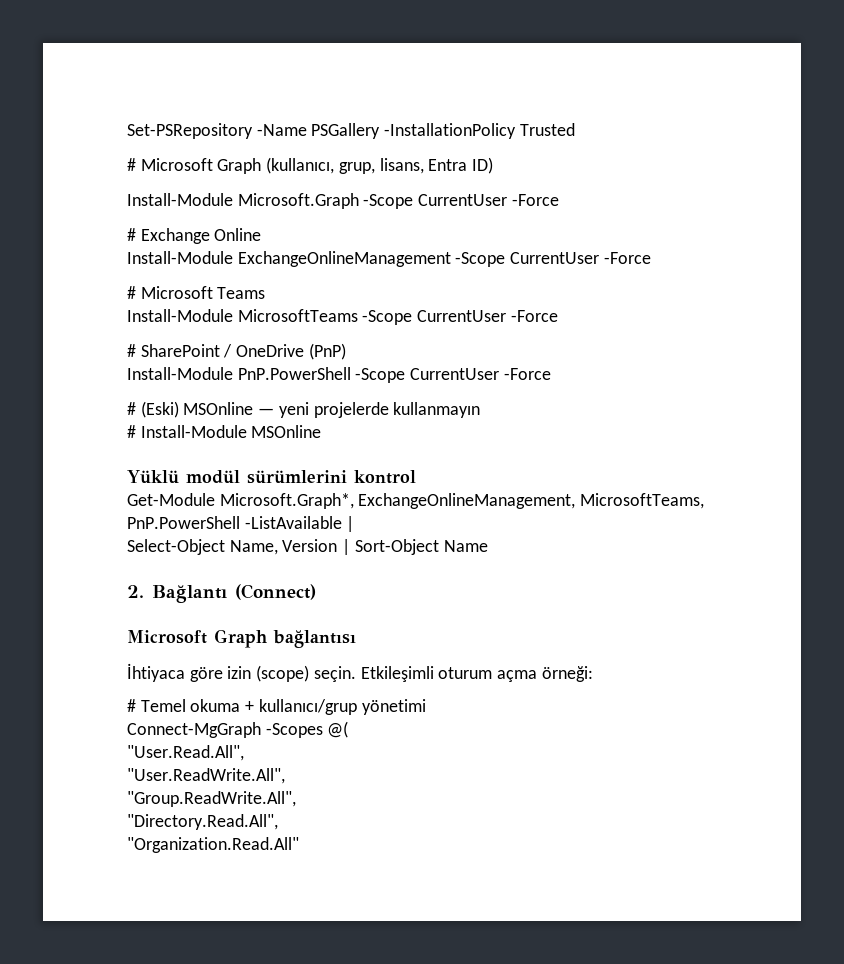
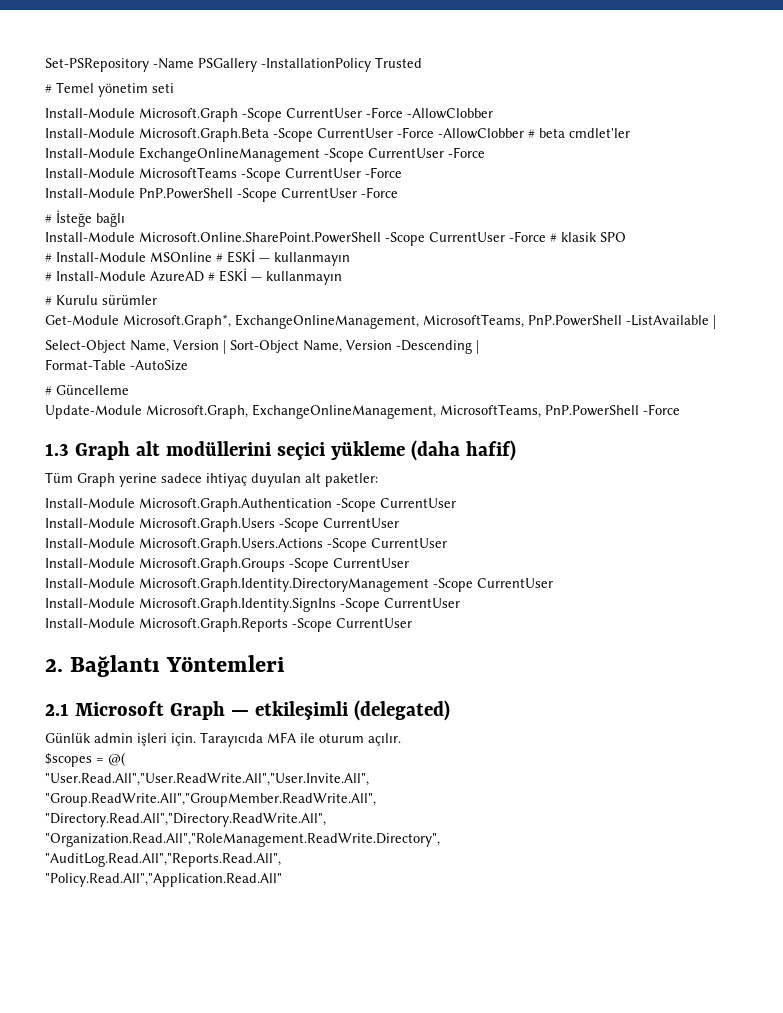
[140,157,494,174] Microsoft Graph (kullanıcı, grup, lisans, Entra ID) -> [56,82,174,97] Temel yönetim seti
[127,228,262,244] // # Exchange Online -> [407,108,493,119] [45,127,630,142] -AllowClobber // Install-Module Microsoft.Graph.Beta -Scope CurrentUser -Force -AllowClobber # beta cmdlet'ler
[127,286,266,299] // # Microsoft Teams -> (485, 152) none
[127,343,346,360] // # SharePoint / OneDrive (PnP) -> (402, 172) none
[140,401,481,418] [127,425,322,438] [127,470,416,484] (Eski) MSOnline — yeni projelerde kullanmayın // # Install-Module MSOnline // Yüklü modül sürümlerini kontrol -> [56,210,125,227] [45,231,626,246] [45,249,350,266] [45,268,342,285] [45,295,157,305] İsteğe bağlı // Install-Module Microsoft.Online.SharePoint.PowerShell -Scope CurrentUser -Force # klasik SPO // # Install-Module MSOnline # ESKİ — kullanmayın // # Install-Module AzureAD # ESKİ — kullanmayın // # Kurulu sürümler
[443,540,488,552] [127,584,316,603] [127,629,356,648] [127,663,593,682] [127,699,426,715] [127,721,349,738] [127,745,244,761] [127,768,285,784] [127,791,296,807] [127,814,278,830] [127,837,299,853] Name // 2. Bağlantı (Connect) // Microsoft Graph bağlantısı // İhtiyaca göre izin (scope) seçin. Etkileşimli oturum açma örneği: // # Temel okuma + kullanıcı/grup yönetimi // Connect-MgGraph -Scopes @( // "User.Read.All", // "User.ReadWrite.All", // "Group.ReadWrite.All", // "Directory.Read.All", // "Organization.Read.All" -> [303,340,479,354] [45,359,188,371] [45,385,129,395] [45,404,680,419] [45,440,516,461] [45,472,378,487] [45,498,456,512] [45,518,399,532] [45,538,447,552] [45,558,409,572] [45,578,553,592] [45,598,460,612] [45,618,412,632] [45,655,286,677] [45,700,450,721] [45,732,401,747] [45,752,126,767] [45,773,369,786] [45,793,376,807] [45,813,326,827] [45,833,440,847] [45,853,281,867] [45,873,282,887] Name, Version -Descending | // Format-Table -AutoSize // # Güncelleme // Update-Module Microsoft.Graph, ExchangeOnlineManagement, MicrosoftTeams, PnP.PowerShell -Force // 1.3 Graph alt modüllerini seçici yükleme (daha hafif) // Tüm Graph yerine sadece ihtiyaç duyulan alt paketler: // Install-Module Microsoft.Graph.Authentication -Scope CurrentUser // Install-Module Microsoft.Graph.Users -Scope CurrentUser // Install-Module Microsoft.Graph.Users.Actions -Scope CurrentUser // Install-Module Microsoft.Graph.Groups -Scope CurrentUser // Install-Module Microsoft.Graph.Identity.DirectoryManagement -Scope CurrentUser // Install-Module Microsoft.Graph.Identity.SignIns -Scope CurrentUser // Install-Module Microsoft.Graph.Reports -Scope CurrentUser // 2. Bağlantı Yöntemleri // 2.1 Microsoft Graph — etkileşimli (delegated) // Günlük admin işleri için. Tarayıcıda MFA ile oturum açılır. // $scopes = @( // "User.Read.All","User.ReadWrite.All","User.Invite.All", // "Group.ReadWrite.All","GroupMember.ReadWrite.All", // "Directory.Read.All","Directory.ReadWrite.All", // "Organization.Read.All","RoleManagement.ReadWrite.Directory", // "AuditLog.Read.All","Reports.Read.All", // "Policy.Read.All","Application.Read.All"

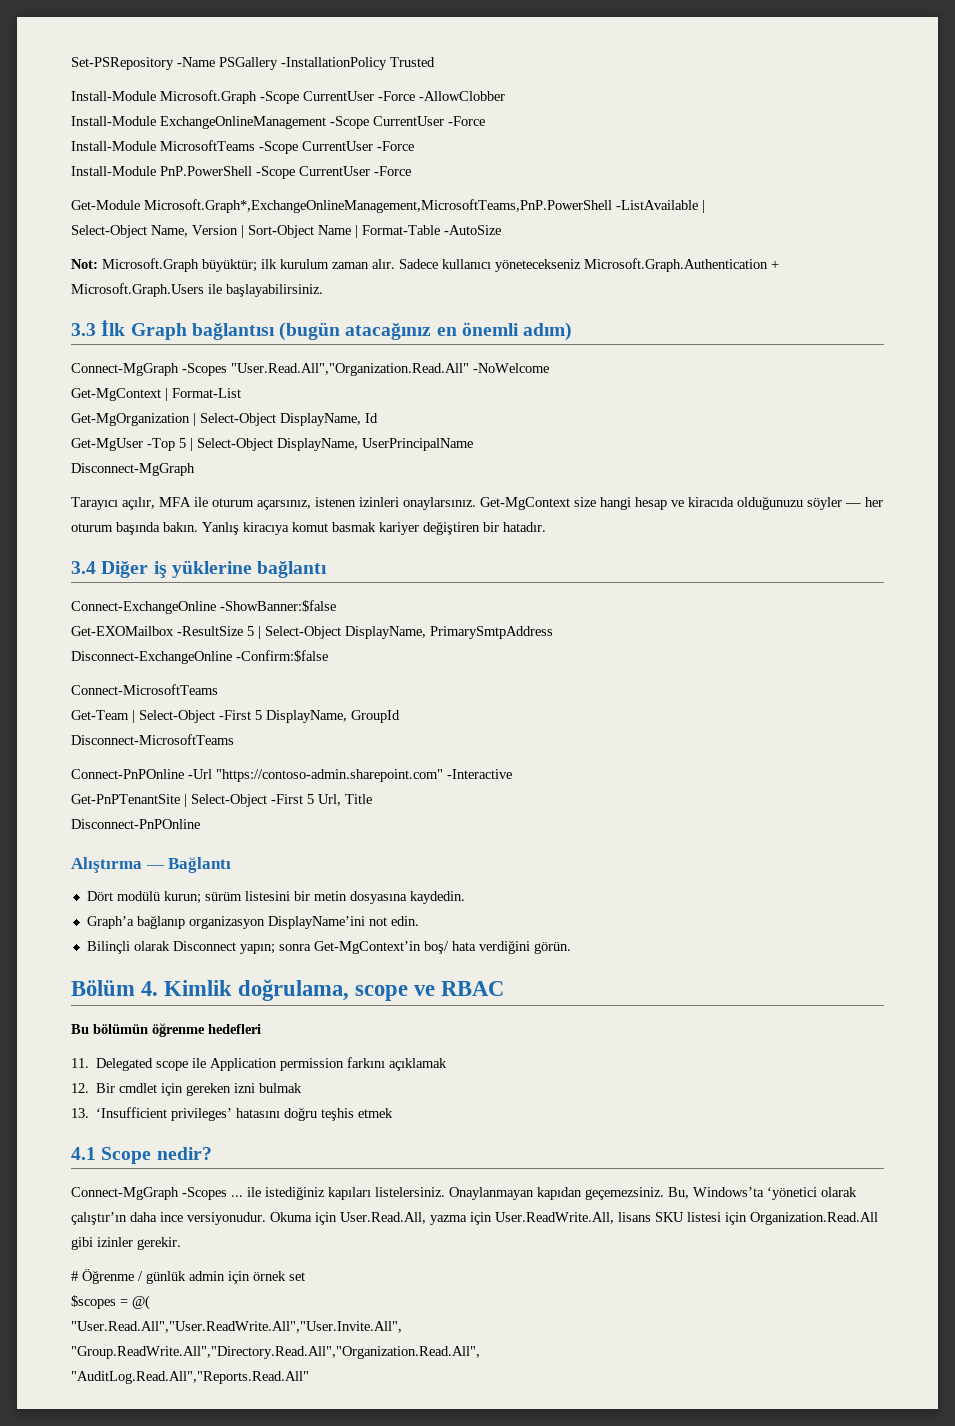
[45,82,174,97] // # Temel yönetim seti -> (435, 62) none
[45,127,630,142] // Install-Module Microsoft.Graph.Beta -Scope CurrentUser -Force -AllowClobber # beta cmdlet'ler -> (505, 96) none
[45,210,125,227] [45,231,626,246] [45,249,350,266] [45,268,342,285] [45,295,157,305] [45,314,622,329] # İsteğe bağlı // Install-Module Microsoft.Online.SharePoint.PowerShell -Scope CurrentUser -Force # klasik SPO // # Install-Module MSOnline # ESKİ — kullanmayın // # Install-Module AzureAD # ESKİ — kullanmayın // # Kurulu sürümler // Get-Module Microsoft.Graph*, ExchangeOnlineManagement, MicrosoftTeams, PnP.PowerShell -> [71,199,612,213] Get-Module Microsoft.Graph*,ExchangeOnlineManagement,MicrosoftTeams,PnP.PowerShell
[303,340,479,354] Name, Version -Descending | // -> [318,225,358,238] Name |
[45,385,129,395] [45,404,680,419] [45,440,516,461] [45,472,378,487] [45,498,456,512] [45,518,399,532] [45,538,447,552] [45,558,409,572] [45,578,553,592] [45,598,460,612] [45,618,412,632] [45,655,286,677] [45,700,450,721] [45,732,401,747] # Güncelleme // Update-Module Microsoft.Graph, ExchangeOnlineManagement, MicrosoftTeams, PnP.PowerShell -Force // 1.3 Graph alt modüllerini seçici yükleme (daha hafif) // Tüm Graph yerine sadece ihtiyaç duyulan alt paketler: // Install-Module Microsoft.Graph.Authentication -Scope CurrentUser // Install-Module Microsoft.Graph.Users -Scope CurrentUser // Install-Module Microsoft.Graph.Users.Actions -Scope CurrentUser // Install-Module Microsoft.Graph.Groups -Scope CurrentUser // Install-Module Microsoft.Graph.Identity.DirectoryManagement -Scope CurrentUser // Install-Module Microsoft.Graph.Identity.SignIns -Scope CurrentUser // Install-Module Microsoft.Graph.Reports -Scope CurrentUser // 2. Bağlantı Yöntemleri // 2.1 Microsoft Graph — etkileşimli (delegated) // Günlük admin işleri için. Tarayıcıda MFA ile oturum açılır. -> [71,258,779,272] [71,283,323,297] [71,320,573,341] [71,363,549,376] [71,388,241,401] [71,413,378,426] [71,438,473,451] [71,463,195,476] [71,496,883,510] [71,521,546,535] [71,560,328,578] [71,600,336,614] [71,626,553,639] [71,650,328,664] [71,684,218,695] [71,710,400,723] [71,734,234,745] [71,769,512,782] [71,794,372,807] [71,819,200,829] [71,857,232,873] [86,891,465,904] [86,915,419,929] [86,940,571,954] [71,979,505,1001] [71,1023,261,1037] [71,1057,448,1071] [71,1083,303,1096] [71,1107,394,1121] [71,1147,212,1164] [71,1186,857,1200] [71,1212,878,1225] [71,1237,181,1250] [71,1269,305,1284] Not: Microsoft.Graph büyüktür; ilk kurulum zaman alır. Sadece kullanıcı yönetecekseniz Microsoft.Graph.Authentication + Microsoft.Graph.Users ile başlayabilirsiniz. // 3.3 İlk Graph bağlantısı (bugün atacağınız en önemli adım) // Connect-MgGraph -Scopes "User.Read.All","Organization.Read.All" -NoWelcome // Get-MgContext | Format-List // Get-MgOrganization | Select-Object DisplayName, Id // Get-MgUser -Top 5 | Select-Object DisplayName, UserPrincipalName // Disconnect-MgGraph // Tarayıcı açılır, MFA ile oturum açarsınız, istenen izinleri onaylarsınız. Get-MgContext size hangi hesap ve kiracıda olduğunuzu söyler — her oturum başında bakın. Yanlış kiracıya komut basmak kariyer değiştiren bir hatadır. // 3.4 Diğer iş yüklerine bağlantı // Connect-ExchangeOnline -ShowBanner:$false // Get-EXOMailbox -ResultSize 5 | Select-Object DisplayName, PrimarySmtpAddress // Disconnect-ExchangeOnline -Confirm:$false // Connect-MicrosoftTeams // Get-Team | Select-Object -First 5 DisplayName, GroupId // Disconnect-MicrosoftTeams // Connect-PnPOnline -Url "https://contoso-admin.sharepoint.com" -Interactive // Get-PnPTenantSite | Select-Object -First 5 Url, Title // Disconnect-PnPOnline // Alıştırma — Bağlantı // Dört modülü kurun; sürüm listesini bir metin dosyasına kaydedin. // Graph’a bağlanıp organizasyon DisplayName’ini not edin. // Bilinçli olarak Disconnect yapın; sonra Get-MgContext’in boş/ hata verdiğini görün. // Bölüm 4. Kimlik doğrulama, scope ve RBAC // Bu bölümün öğrenme hedefleri // 11. Delegated scope ile Application permission farkını açıklamak // 12. Bir cmdlet için gereken izni bulmak // 13. ‘Insufficient privileges’ hatasını doğru teşhis etmek // 4.1 Scope nedir? // Connect-MgGraph -Scopes ... ile istediğiniz kapıları listelersiniz. Onaylanmayan kapıdan geçemezsiniz. Bu, Windows’ta ‘yönetici olarak çalıştır’ın daha ince versiyonudur. Okuma için User.Read.All, yazma için User.ReadWrite.All, lisans SKU listesi için Organization.Read.All gibi izinler gerekir. // # Öğrenme / günlük admin için örnek set
[45,793,376,807] [45,813,326,827] [45,833,440,847] [45,853,281,867] [45,873,282,887] "Group.ReadWrite.All","GroupMember.ReadWrite.All", // "Directory.Read.All","Directory.ReadWrite.All", // "Organization.Read.All","RoleManagement.ReadWrite.Directory", // "AuditLog.Read.All","Reports.Read.All", // "Policy.Read.All","Application.Read.All" -> [71,1346,480,1359] [71,1371,309,1384] "Group.ReadWrite.All","Directory.Read.All","Organization.Read.All", // "AuditLog.Read.All","Reports.Read.All"

